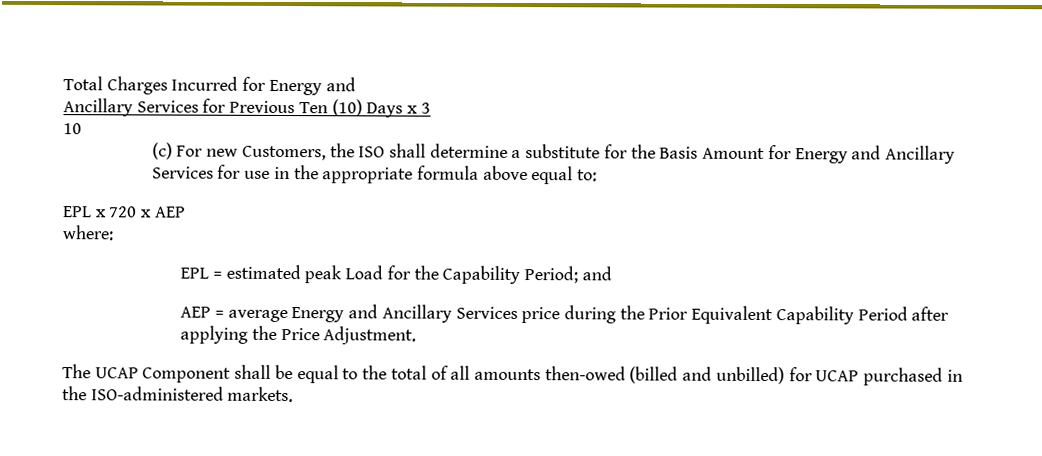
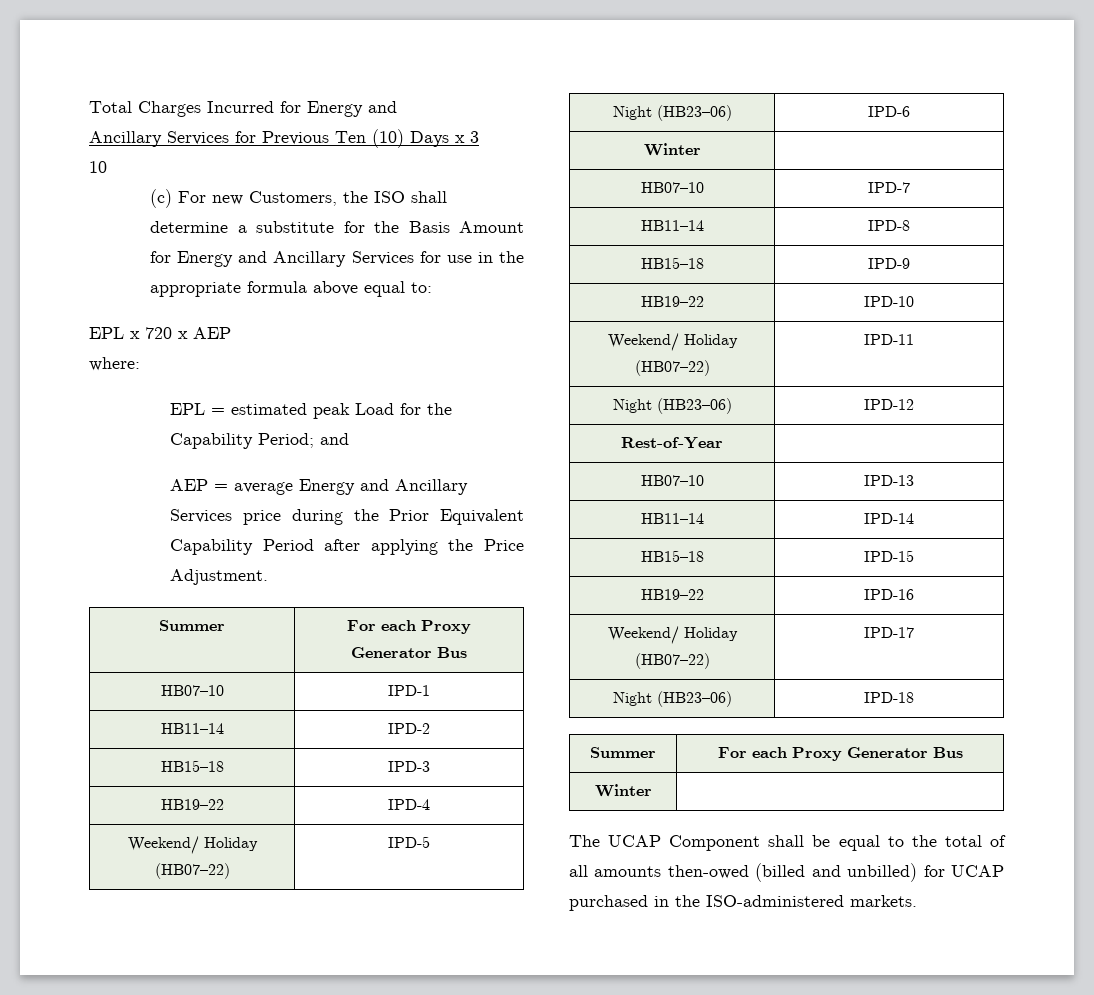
(417, 335) none -> [159,620,225,631] [347,620,471,634] [351,647,467,658] [160,685,224,696] [388,685,430,696] [160,723,224,734] [388,723,430,734] [160,760,224,772] [388,761,430,772] [160,799,224,810] [388,799,430,810] [127,836,258,854] [154,863,230,879] [388,836,430,848] [612,105,732,121] [868,106,910,117] [643,143,701,156] [640,182,704,193] [868,182,910,193] [640,220,704,231] [868,220,910,231] [640,257,704,269] [868,258,910,269] [640,296,704,307] [864,296,914,307] [607,333,738,351] [634,360,710,376] [864,334,914,345] [612,398,732,414] [864,399,914,410] [621,437,723,449] [640,475,704,486] [864,475,914,486] [640,513,704,524] [864,513,914,524] [640,550,704,562] [864,550,914,562] [640,589,704,600] [864,589,914,600] [607,626,738,644] [634,653,710,669] [864,627,914,638] [612,691,732,707] [864,692,914,703] [590,747,656,758] [717,747,963,761] [594,784,652,797] // Summer | For each Proxy Generator Bus // HB07–10 | IPD-1 // HB11–14 | IPD-2 // HB15–18 | IPD-3 // HB19–22 | IPD-4 // Weekend/ Holiday (HB07–22) | IPD-5 // Night (HB23–06) | IPD-6 // Winter | // HB07–10 | IPD-7 // HB11–14 | IPD-8 // HB15–18 | IPD-9 // HB19–22 | IPD-10 // Weekend/ Holiday (HB07–22) | IPD-11 // Night (HB23–06) | IPD-12 // Rest-of-Year | // HB07–10 | IPD-13 // HB11–14 | IPD-14 // HB15–18 | IPD-15 // HB19–22 | IPD-16 // Weekend/ Holiday (HB07–22) | IPD-17 // Night (HB23–06) | IPD-18 // Summer | For each Proxy Generator Bus // Winter |

